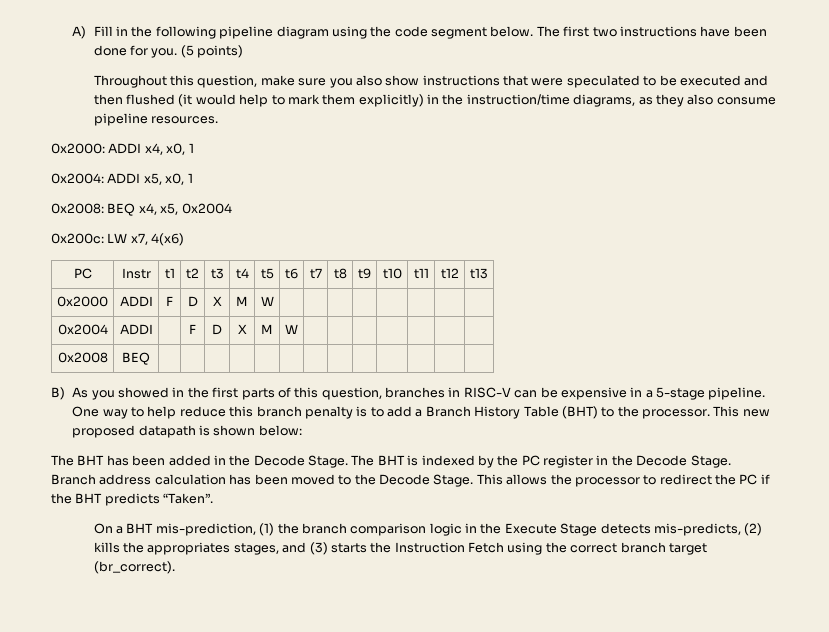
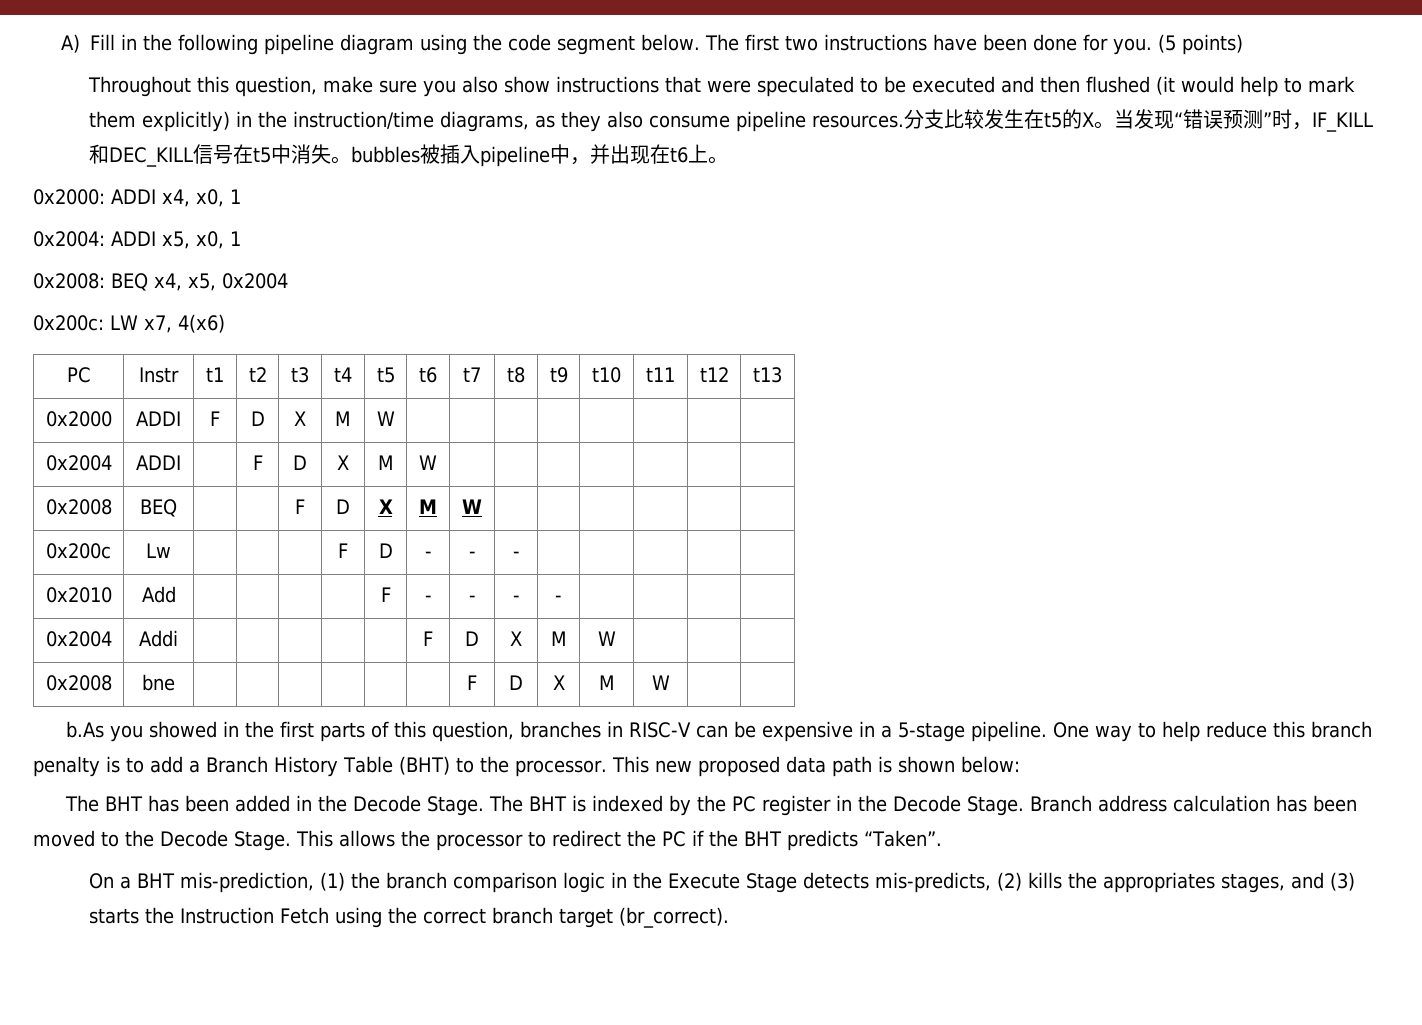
(219, 120) none -> [903,109,1373,132] [88,144,728,167] 分支比较发生在t5的X。当发现“错误预测”时，IF_KILL和DEC_KILL信号在t5中消失。bubbles被插入pipeline中，并出现在t6上。
[51,387,89,400] | | | | | | | | | | // B) As -> [295,499,305,514] [336,499,350,514] [378,499,393,514] [419,499,437,514] [462,499,482,514] [46,543,111,559] [146,543,171,558] [338,543,348,558] [378,543,393,558] [424,551,432,558] [468,551,476,558] [512,551,520,558] [45,587,112,603] [141,586,176,603] [380,587,391,602] [424,595,432,602] [468,595,476,602] [512,595,520,602] [555,595,562,602] [45,631,112,647] [139,630,178,647] [423,631,433,646] [465,631,479,646] [510,631,522,646] [550,631,567,646] [597,631,616,646] [45,675,112,691] [142,674,175,691] [467,675,477,690] [509,675,523,690] [552,675,565,690] [598,675,615,690] [651,675,670,690] [65,721,104,738] F | D | X | M | W | | | | | | // 0x200c | Lw | | | | F | D | - | - | - | | | | | // 0x2010 | Add | | | | | F | - | - | - | - | | | | // 0x2004 | Addi | | | | | | F | D | X | M | W | | | // 0x2008 | bne | | | | | | | F | D | X | M | W | | // b.As
[138,425,196,438] datapath -> [785,756,872,777] data path

